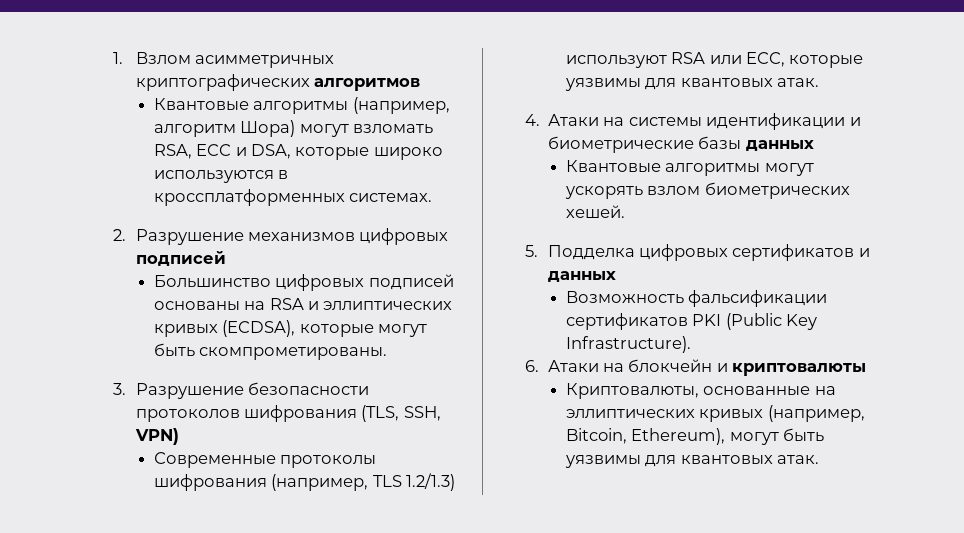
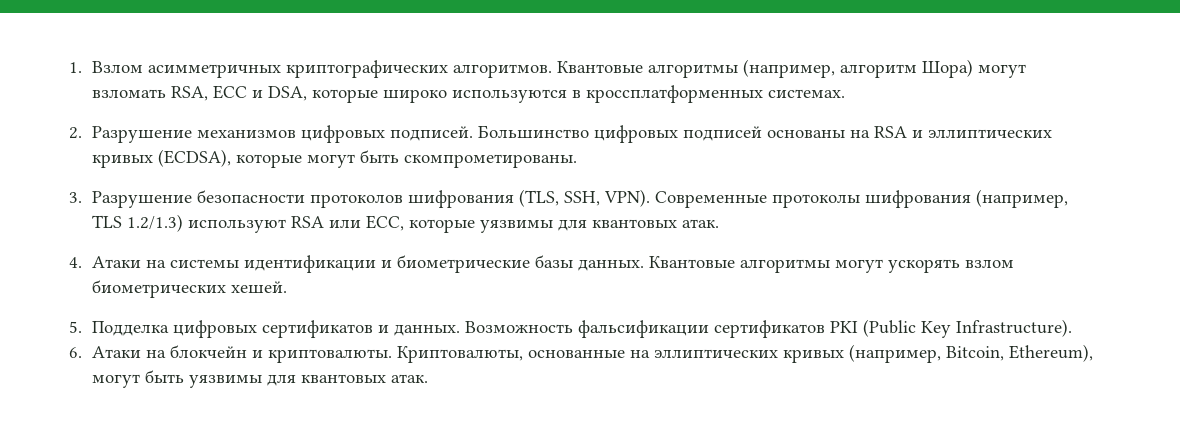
[313,78,420,91] алгоритмов // -> [452,64,552,78] алгоритмов.
[135,251,226,266] подписей // -> [389,126,473,141] подписей.
[134,428,179,445] VPN) // -> [603,189,650,207] VPN).
[745,140,814,151] данных // -> [577,259,644,271] данных.
[547,271,616,282] данных // -> [393,324,460,336] данных.
[732,363,867,376] криптовалюты // -> [267,349,392,363] криптовалюты.

